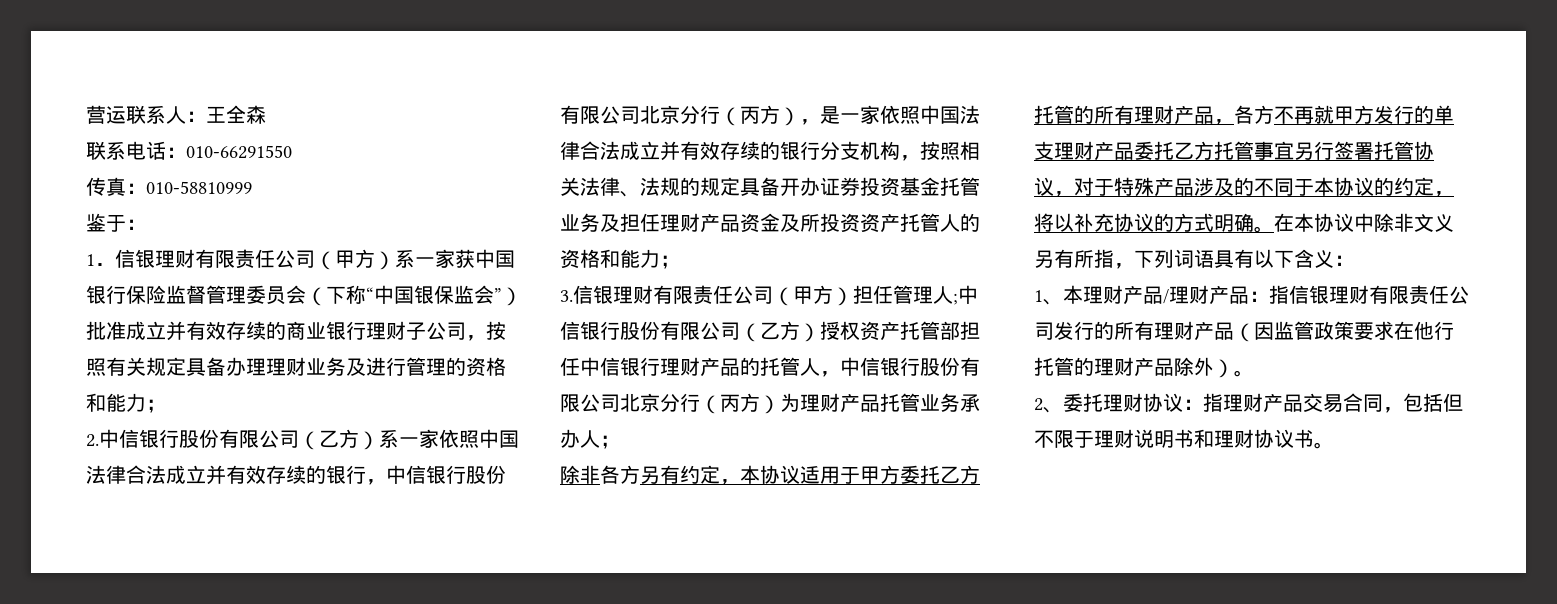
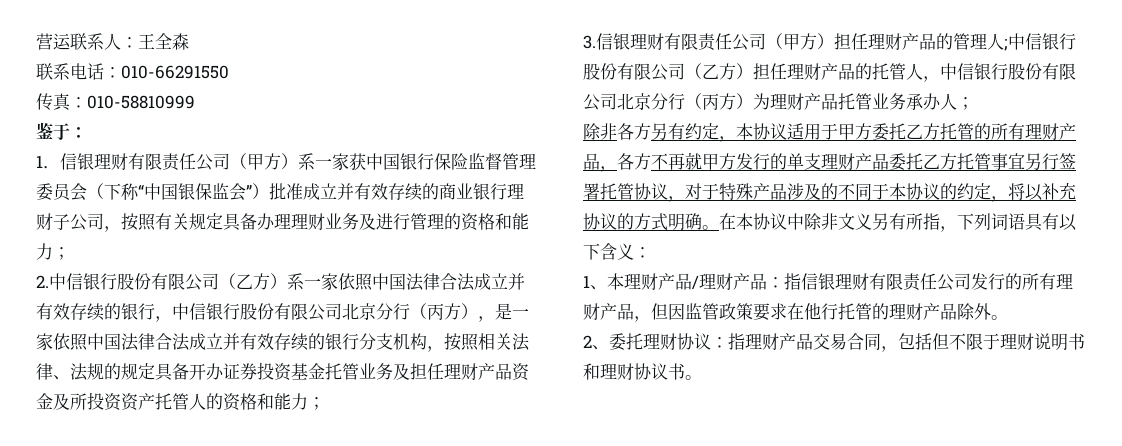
(893, 294) none -> [868,33,953,50] 理财产品的
[820,321,980,341] [560,357,660,376] 授权资产托管部担任中信银行 -> [753,63,787,80] 担任
[1234,323,1254,342] （ -> [634,303,668,322] ，但
[1214,359,1234,378] ） -> (991, 311) none

